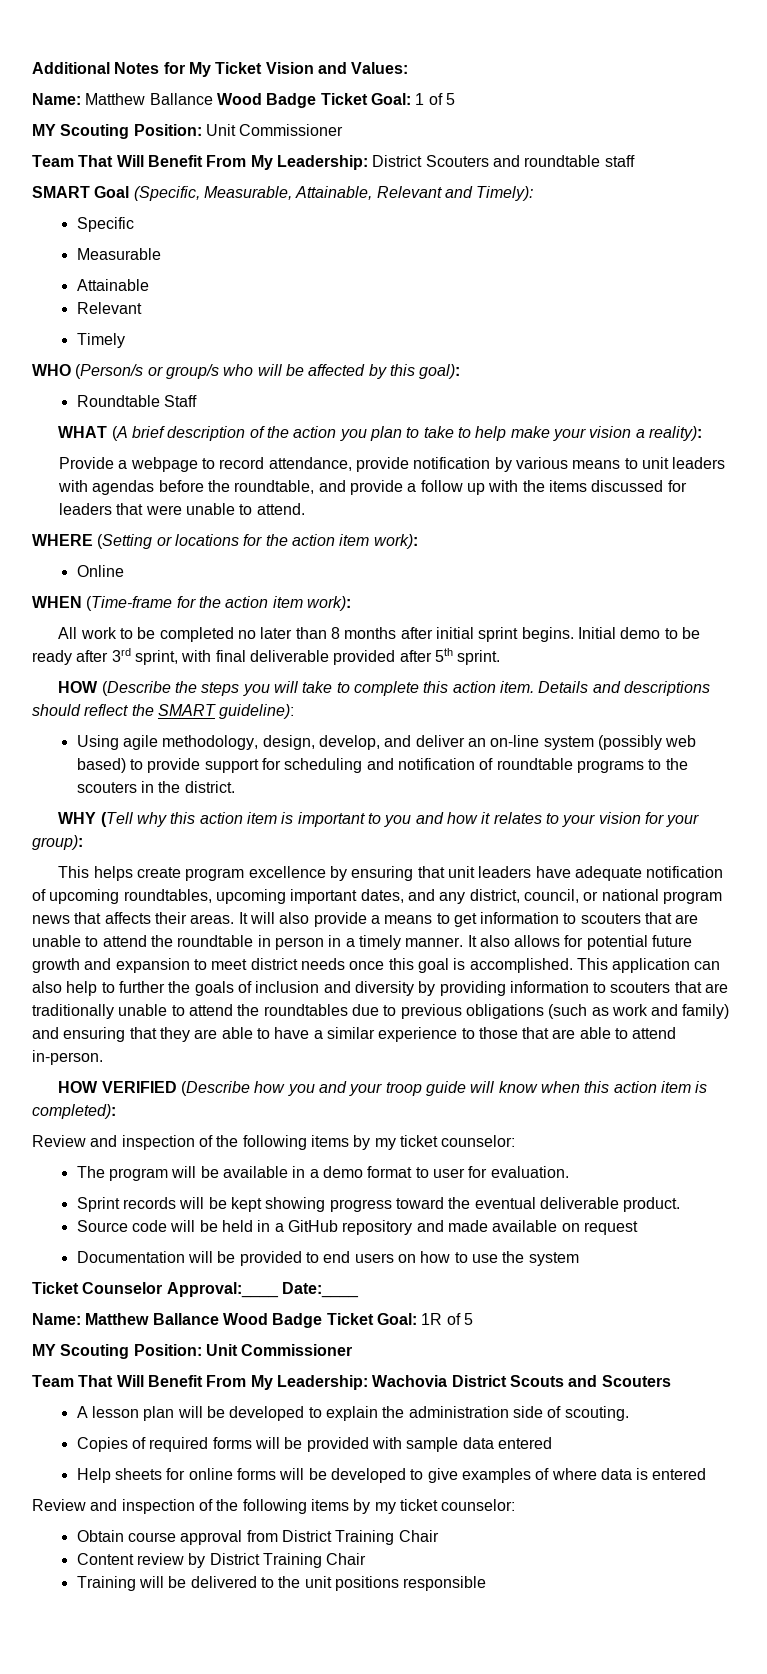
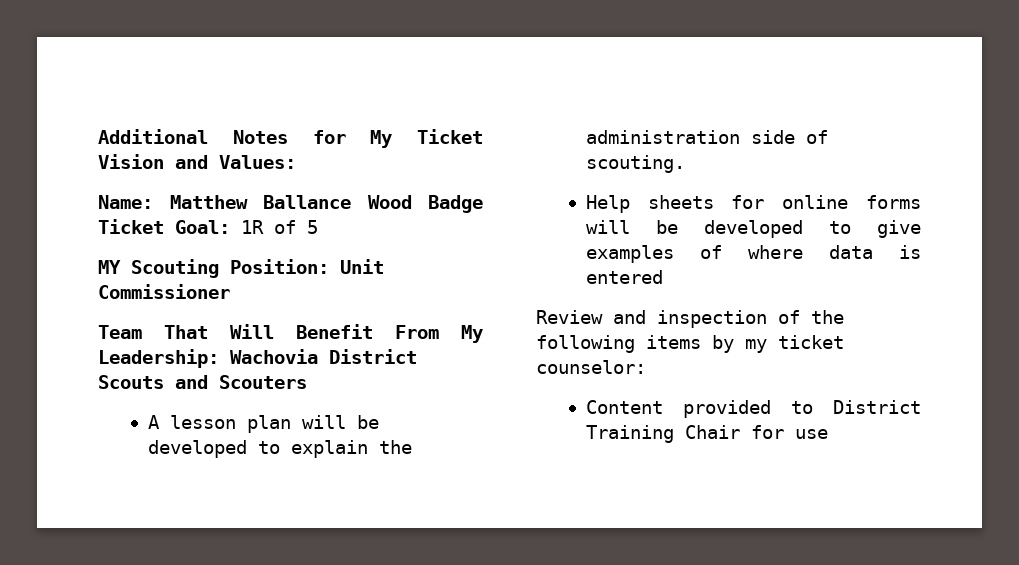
[32,93,455,108] [32,124,344,139] [32,155,635,170] [32,186,534,201] [76,217,134,232] [76,248,161,260] [76,279,149,291] [76,302,142,314] [76,333,125,348] [32,364,461,379] [76,395,197,407] [58,426,702,441] [59,457,726,472] [58,480,687,495] [59,503,305,515] [32,534,418,549] [76,565,124,577] [32,596,351,611] [58,627,700,642] [32,648,501,665] [58,681,710,696] [32,704,295,719] [76,735,697,750] [76,758,688,773] [76,781,235,793] [58,812,700,827] [32,835,83,850] [58,866,724,881] [32,889,722,904] [32,912,699,927] [32,935,693,950] [32,958,721,973] [32,981,729,996] [32,1004,730,1019] [32,1027,677,1042] [32,1050,103,1065] [58,1081,708,1096] [32,1104,116,1119] [32,1135,516,1150] [76,1166,569,1181] [76,1197,681,1212] [76,1220,638,1235] [76,1251,579,1266] [32,1282,359,1298] // Name: Matthew Ballance Wood Badge Ticket Goal: 1 of 5 // MY Scouting Position: Unit Commissioner // Team That Will Benefit From My Leadership: District Scouters and roundtable staff // SMART Goal (Specific, Measurable, Attainable, Relevant and Timely): // Specific // Measurable // Attainable // Relevant // Timely // WHO (Person/s or group/s who will be affected by this goal): // Roundtable Staff // WHAT (A brief description of the action you plan to take to help make your vision a reality): // Provide a webpage to record attendance, provide notification by various means to unit leaders with agendas before the roundtable, and provide a follow up with the items discussed for leaders that were unable to attend. // WHERE (Setting or locations for the action item work): // Online // WHEN (Time-frame for the action item work): // All work to be completed no later than 8 months after initial sprint begins. Initial demo to be ready after 3rd sprint, with final deliverable provided after 5th sprint. // HOW (Describe the steps you will take to complete this action item. Details and descriptions should reflect the SMART guideline): // Using agile methodology, design, develop, and deliver an on-line system (possibly web based) to provide support for scheduling and notification of roundtable programs to the scouters in the district. // WHY (Tell why this action item is important to you and how it relates to your vision for your group): // This helps create program excellence by ensuring that unit leaders have adequate notification of upcoming roundtables, upcoming important dates, and any district, council, or national program news that affects their areas. It will also provide a means to get information to scouters that are unable to attend the roundtable in person in a timely manner. It also allows for potential future growth and expansion to meet district needs once this goal is accomplished. This application can also help to further the goals of inclusion and diversity by providing information to scouters that are traditionally unable to attend the roundtables due to previous obligations (such as work and family) and ensuring that they are able to have a similar experience to those that are able to attend in-person. // HOW VERIFIED (Describe how you and your troop guide will know when this action item is completed): // Review and inspection of the following items by my ticket counselor: // The program will be available in a demo format to user for evaluation. // Sprint records will be kept showing progress toward the eventual deliverable product. // Source code will be held in a GitHub repository and made available on request // Documentation will be provided to end users on how to use the system // Ticket Counselor Approval:____ Date:____ -> (296, 162) none
[76,1437,552,1452] // Copies of required forms will be provided with sample data entered -> (685, 164) none
[76,1530,439,1545] [76,1553,367,1568] [76,1576,487,1591] Obtain course approval from District Training Chair // Content review by District Training Chair // Training will be delivered to the unit positions responsible -> [585,400,921,418] [585,425,828,443] Content provided to District Training Chair for use

